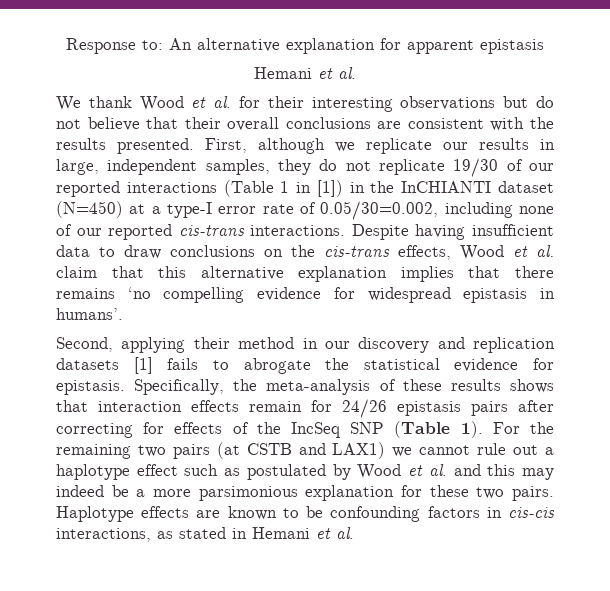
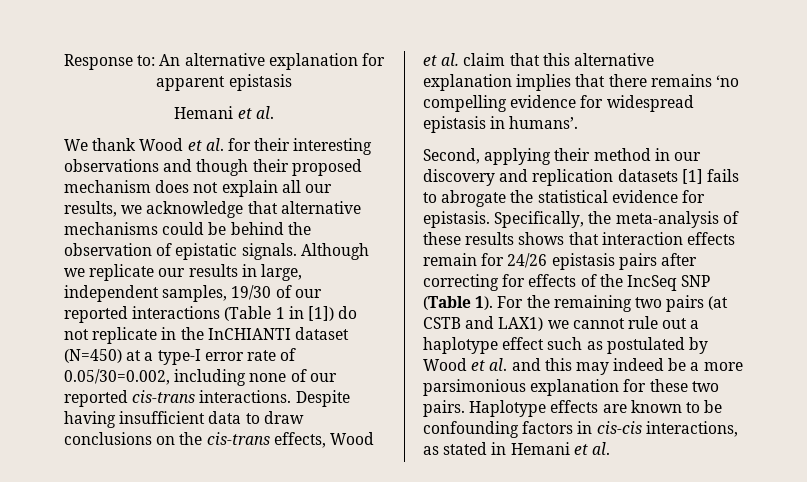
[503,96,554,108] [56,117,554,131] [56,138,325,154] but do not believe that their overall conclusions are consistent with the results presented. First, although -> [163,159,362,176] [64,180,332,197] [64,201,361,218] [64,222,311,235] [64,243,369,260] and though their proposed mechanism does not explain all our results, we acknowledge that alternative mechanisms could be behind the observation of epistatic signals. Although
[278,159,445,175] they do not replicate -> (228, 293) none
(343, 188) none -> [338,306,358,319] [64,327,158,344] do not replicate

